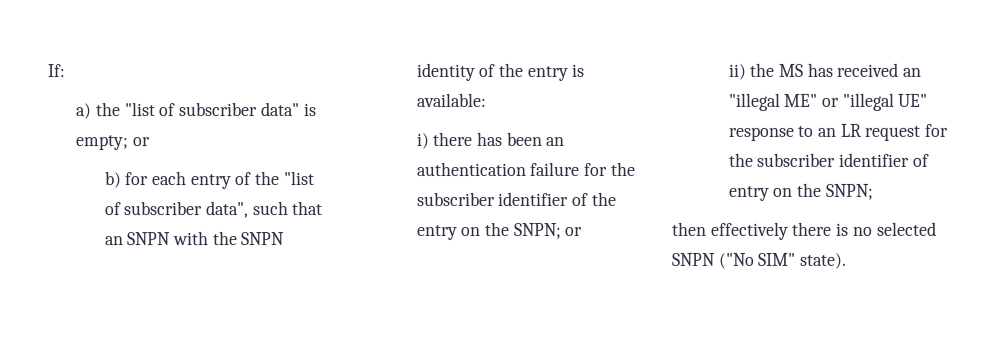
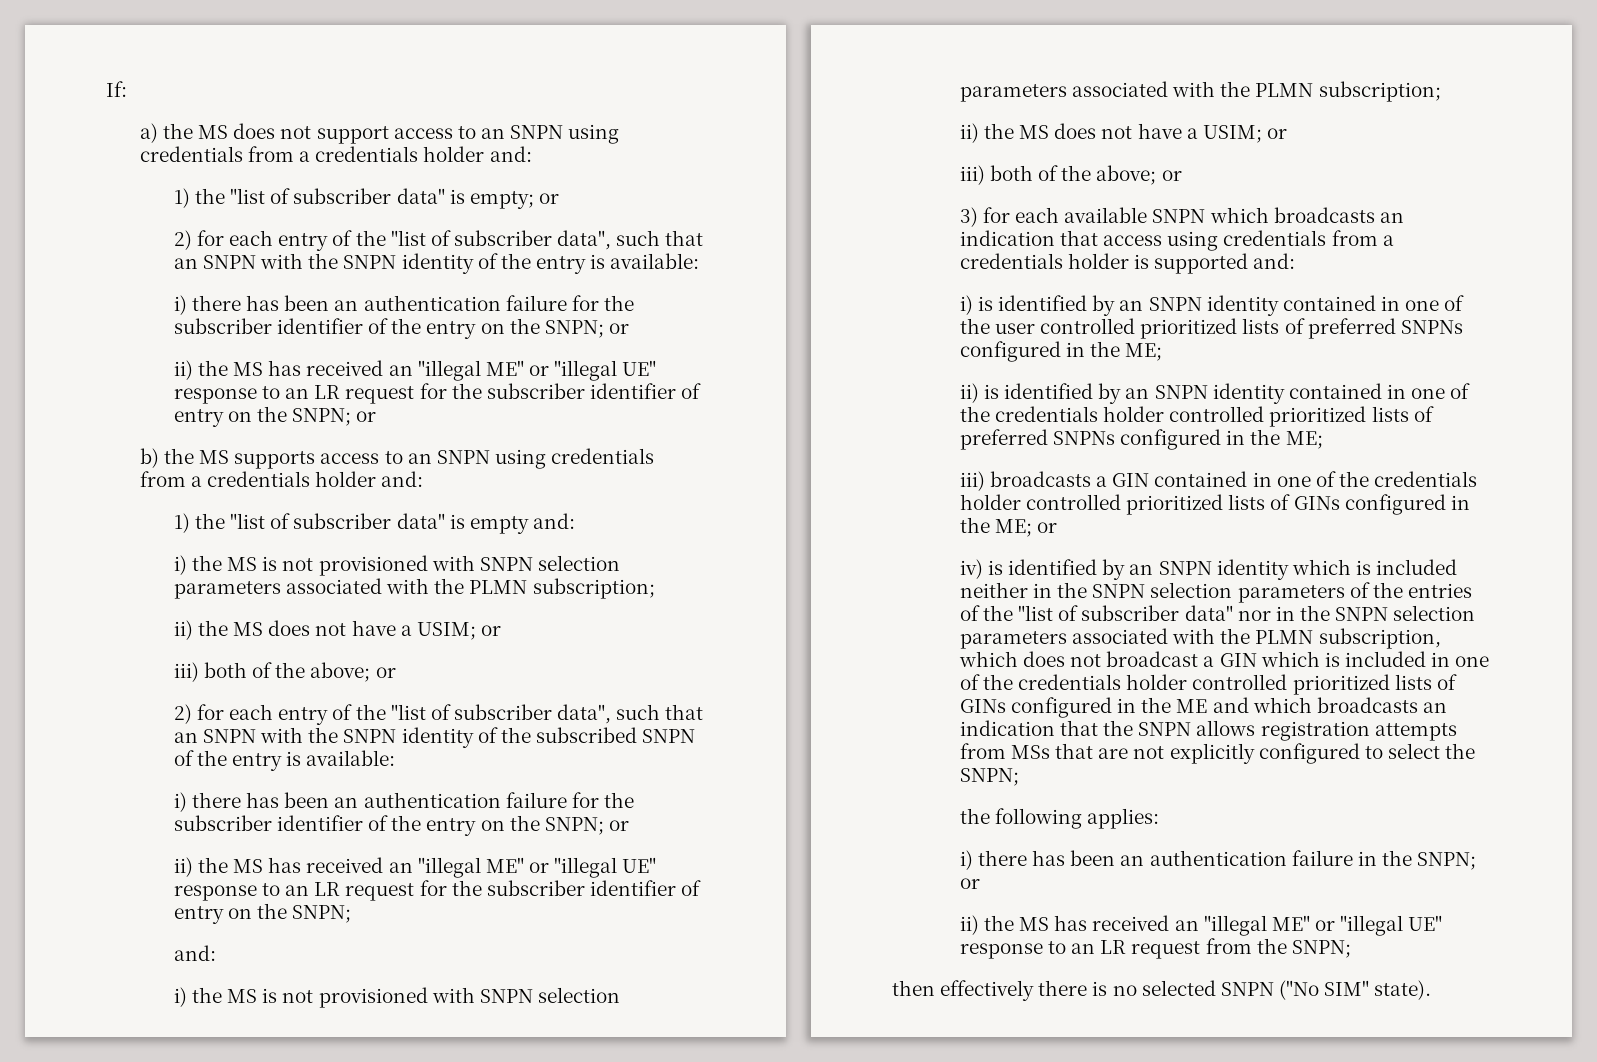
(121, 109) none -> [198,123,620,144] [139,146,532,162] [173,188,225,208] MS does not support access to an SNPN using credentials from a credentials holder and: // 1) the
[103,171,122,189] b) -> [173,230,192,250] 2)
(874, 191) none -> [356,411,377,422] [139,448,655,469] [139,471,424,487] [173,513,575,534] [173,555,620,576] [173,578,655,599] [173,620,501,640] [173,662,396,682] [173,704,704,725] [173,727,696,748] [173,750,396,771] [173,792,634,812] [173,815,629,836] [173,857,657,878] [173,880,702,901] [173,903,352,924] [173,945,216,961] [173,987,620,1008] [959,81,1441,102] [959,123,1287,143] [959,165,1182,185] [959,207,1404,227] [959,230,1394,251] [959,253,1296,274] [959,295,1465,316] [959,318,1463,339] [959,341,1163,362] [959,383,1471,404] [959,406,1434,427] [959,429,1323,450] [959,471,1478,491] [959,494,1470,515] [959,517,1058,537] [959,559,1458,580] [959,582,1472,603] [959,605,1476,621] [959,628,1441,649] [958,651,1490,667] [959,674,1457,695] [959,697,1447,718] [959,720,1457,741] [959,743,1476,764] [959,768,1019,786] [959,808,1160,829] [959,850,1477,870] [959,878,980,889] [959,915,1443,936] [959,938,1351,959] or // b) the MS supports access to an SNPN using credentials from a credentials holder and: // 1) the "list of subscriber data" is empty and: // i) the MS is not provisioned with SNPN selection parameters associated with the PLMN subscription; // ii) the MS does not have a USIM; or // iii) both of the above; or // 2) for each entry of the "list of subscriber data", such that an SNPN with the SNPN identity of the subscribed SNPN of the entry is available: // i) there has been an authentication failure for the subscriber identifier of the entry on the SNPN; or // ii) the MS has received an "illegal ME" or "illegal UE" response to an LR request for the subscriber identifier of entry on the SNPN; // and: // i) the MS is not provisioned with SNPN selection parameters associated with the PLMN subscription; // ii) the MS does not have a USIM; or // iii) both of the above; or // 3) for each available SNPN which broadcasts an indication that access using credentials from a credentials holder is supported and: // i) is identified by an SNPN identity contained in one of the user controlled prioritized lists of preferred SNPNs configured in the ME; // ii) is identified by an SNPN identity contained in one of the credentials holder controlled prioritized lists of preferred SNPNs configured in the ME; // iii) broadcasts a GIN contained in one of the credentials holder controlled prioritized lists of GINs configured in the ME; or // iv) is identified by an SNPN identity which is included neither in the SNPN selection parameters of the entries of the "list of subscriber data" nor in the SNPN selection parameters associated with the PLMN subscription, which does not broadcast a GIN which is included in one of the credentials holder controlled prioritized lists of GINs configured in the ME and which broadcasts an indication that the SNPN allows registration attempts from MSs that are not explicitly configured to select the SNPN; // the following applies: // i) there has been an authentication failure in the SNPN; or // ii) the MS has received an "illegal ME" or "illegal UE" response to an LR request from the SNPN;

